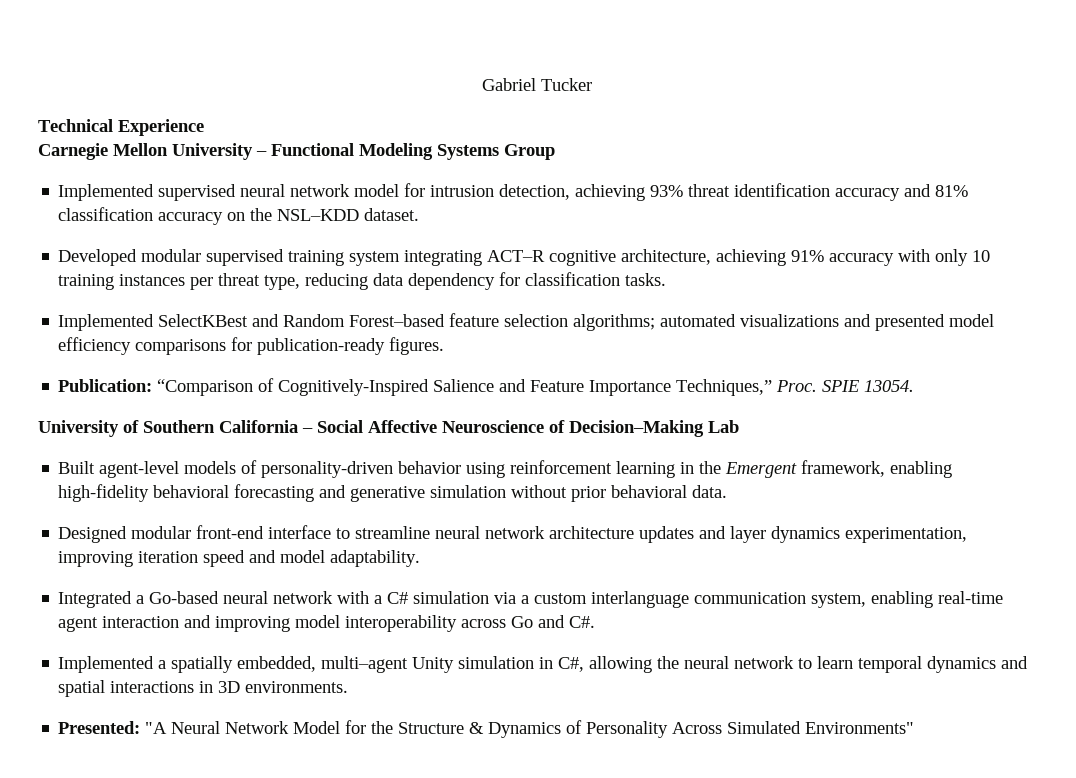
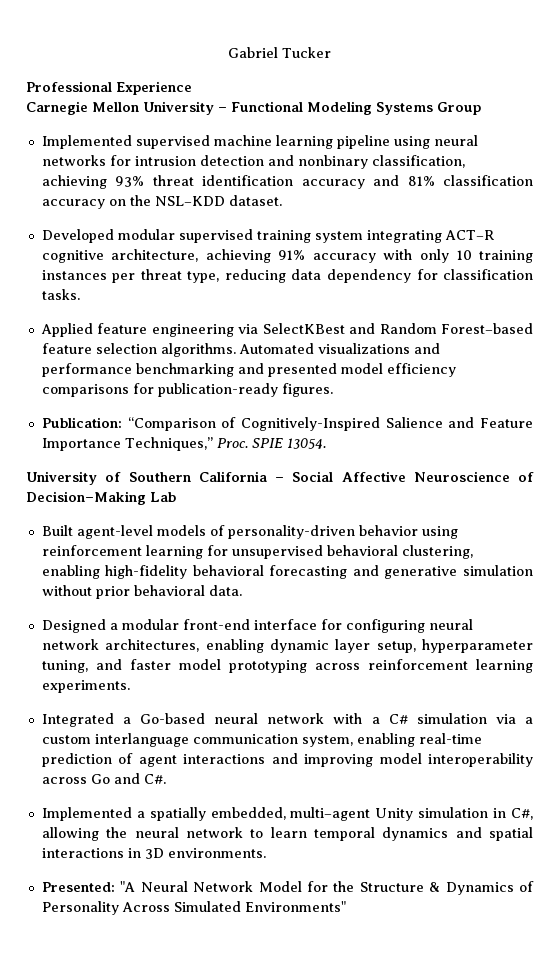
[38,119,113,132] Technical -> [26,81,112,92] Professional
[240,183,571,200] neural network model for intrusion detection, -> [213,135,478,149] [41,155,465,169] machine learning pipeline using neural networks for intrusion detection and nonbinary classification,
[58,314,155,331] Implemented -> [40,323,259,337] Applied feature engineering via
[573,314,840,331] algorithms; automated visualizations -> [160,343,440,357] [41,363,234,377] algorithms. Automated visualizations and performance benchmarking
[680,460,886,478] in the Emergent framework, -> [206,545,473,559] for unsupervised behavioral clustering,
(128, 534) none -> [109,623,118,630] a
[336,526,968,543] [58,550,421,567] to streamline neural network architecture updates and layer dynamics experimentation, improving iteration speed and model adaptability. -> [320,619,473,633] [41,639,534,653] [41,659,533,673] [41,680,130,693] for configuring neural network architectures, enabling dynamic layer setup, hyperparameter tuning, and faster model prototyping across reinforcement learning experiments.
[58,616,180,632] agent interaction -> [41,753,266,767] prediction of agent interactions

